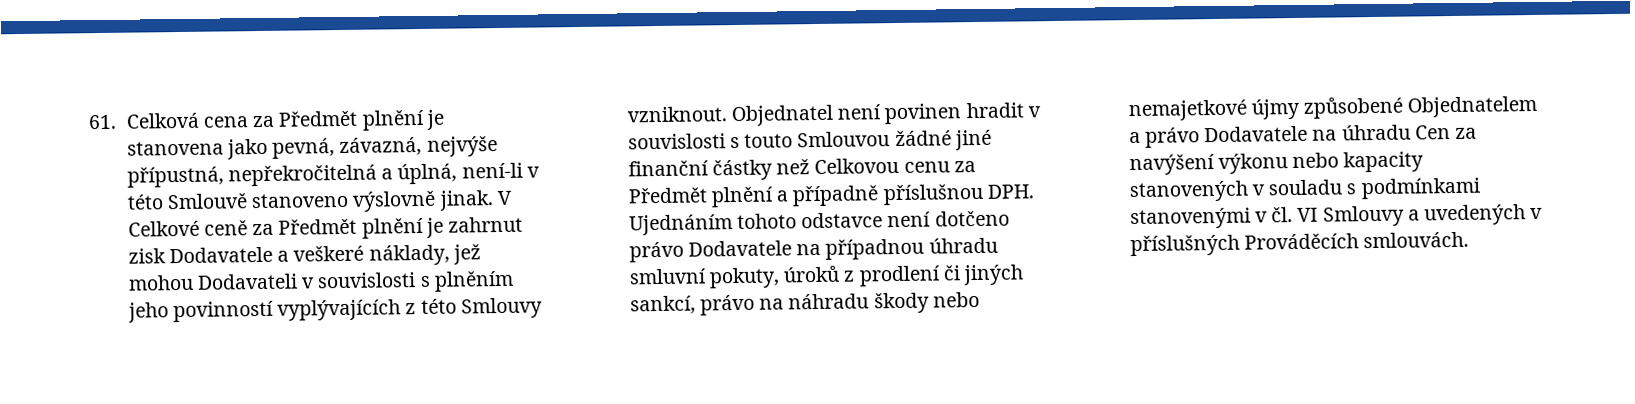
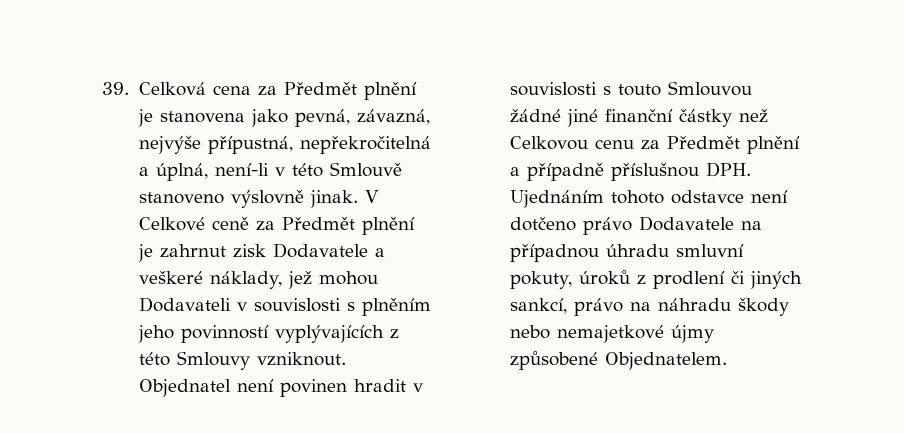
[88,114,117,130] 61. -> [102,82,129,95] 39.
[1407,95,1538,118] [1128,124,1478,148] [1128,151,1425,176] [1128,177,1480,203] [1129,204,1544,230] [1129,231,1470,257] Objednatelem a právo Dodavatele na úhradu Cen za navýšení výkonu nebo kapacity stanovených v souladu s podmínkami stanovenými v čl. VI Smlouvy a uvedených v příslušných Prováděcích smlouvách. -> [604,352,727,370] Objednatelem.

